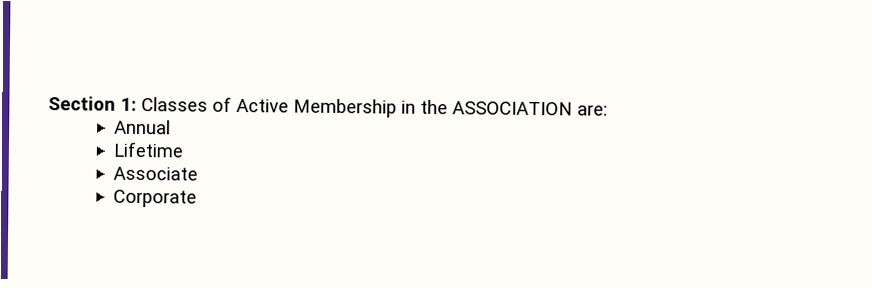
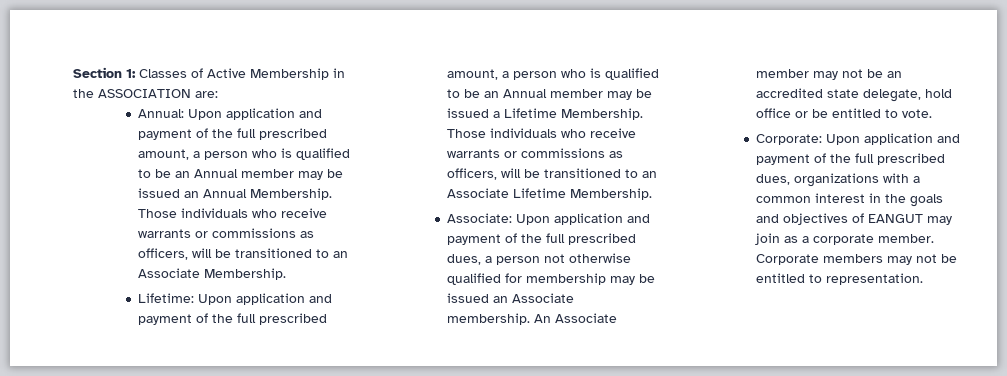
[113,119,171,135] [112,141,184,158] [112,166,198,181] [112,189,197,208] Annual // Lifetime // Associate // Corporate -> [138,108,323,120] [138,128,328,140] [138,148,351,160] [138,169,344,180] [138,188,333,200] [138,208,328,218] [138,228,315,238] [138,248,349,260] [138,268,287,280] [138,293,333,305] [138,313,328,325] [447,68,660,80] [447,89,653,100] [447,108,644,120] [447,128,637,138] [447,148,624,158] [447,168,658,180] [447,188,653,200] [447,213,651,225] [447,233,637,245] [447,253,632,265] [447,273,656,285] [447,293,575,303] [447,313,618,325] [756,69,903,80] [756,88,953,102] [756,108,933,118] [756,133,961,145] [756,153,946,165] [756,173,921,187] [756,193,944,207] [756,213,953,225] [755,233,935,245] [756,254,958,265] [756,273,924,285] Annual: Upon application and payment of the full prescribed amount, a person who is qualified to be an Annual member may be issued an Annual Membership. Those individuals who receive warrants or commissions as officers, will be transitioned to an Associate Membership. // Lifetime: Upon application and payment of the full prescribed amount, a person who is qualified to be an Annual member may be issued a Lifetime Membership. Those individuals who receive warrants or commissions as officers, will be transitioned to an Associate Lifetime Membership. // Associate: Upon application and payment of the full prescribed dues, a person not otherwise qualified for membership may be issued an Associate membership. An Associate member may not be an accredited state delegate, hold office or be entitled to vote. // Corporate: Upon application and payment of the full prescribed dues, organizations with a common interest in the goals and objectives of EANGUT may join as a corporate member. Corporate members may not be entitled to representation.

